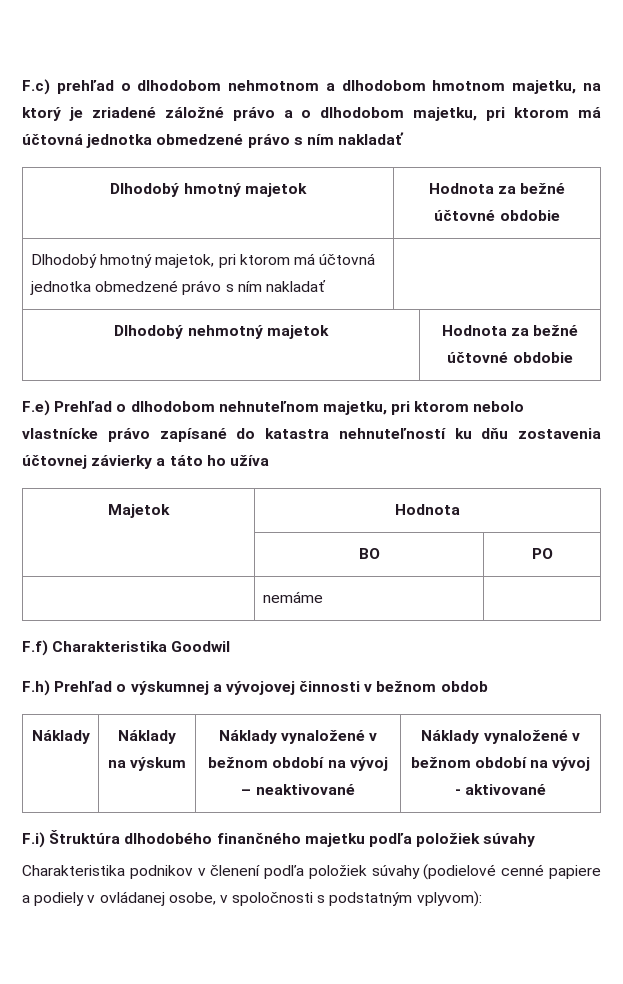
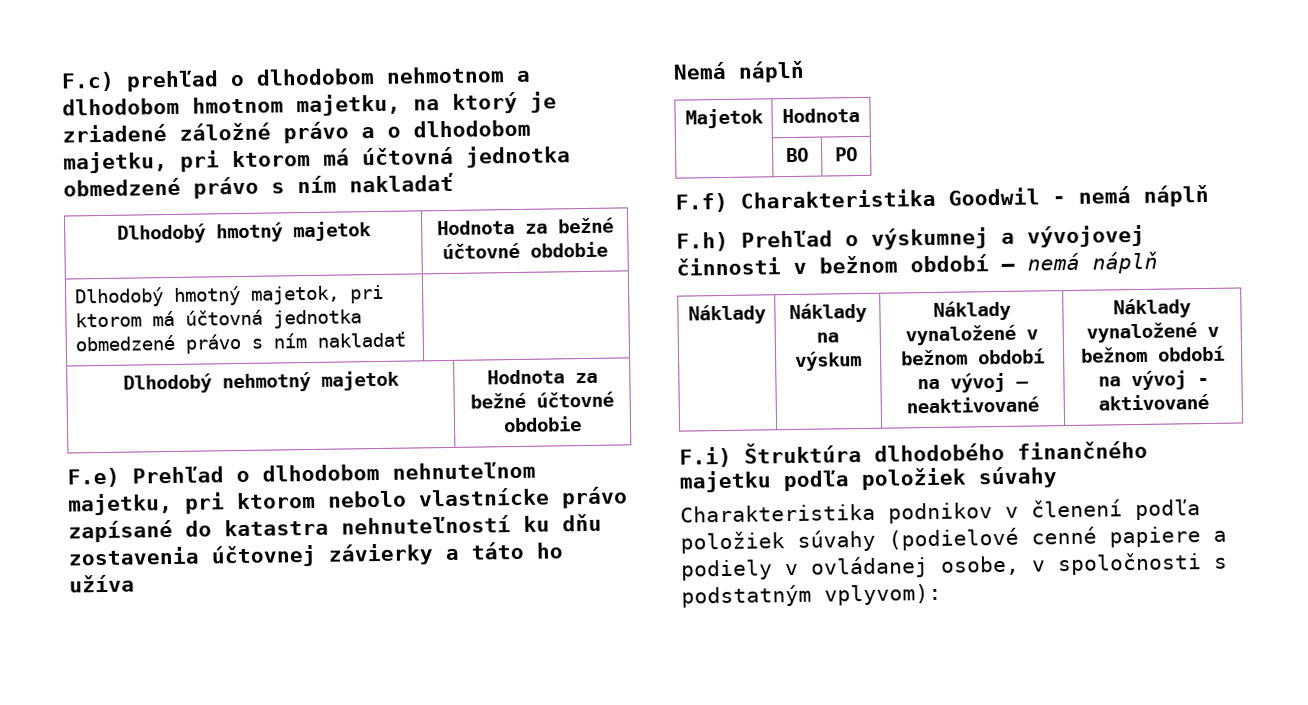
(269, 460) none -> [673,60,805,83] // Nemá náplň
[262,591,323,603] // | nemáme | -> (858, 154) none
(231, 646) none -> [1052,184,1209,207] - nemá náplň
[440,681,488,692] obdob -> [910,251,1158,274] období – nemá náplň

